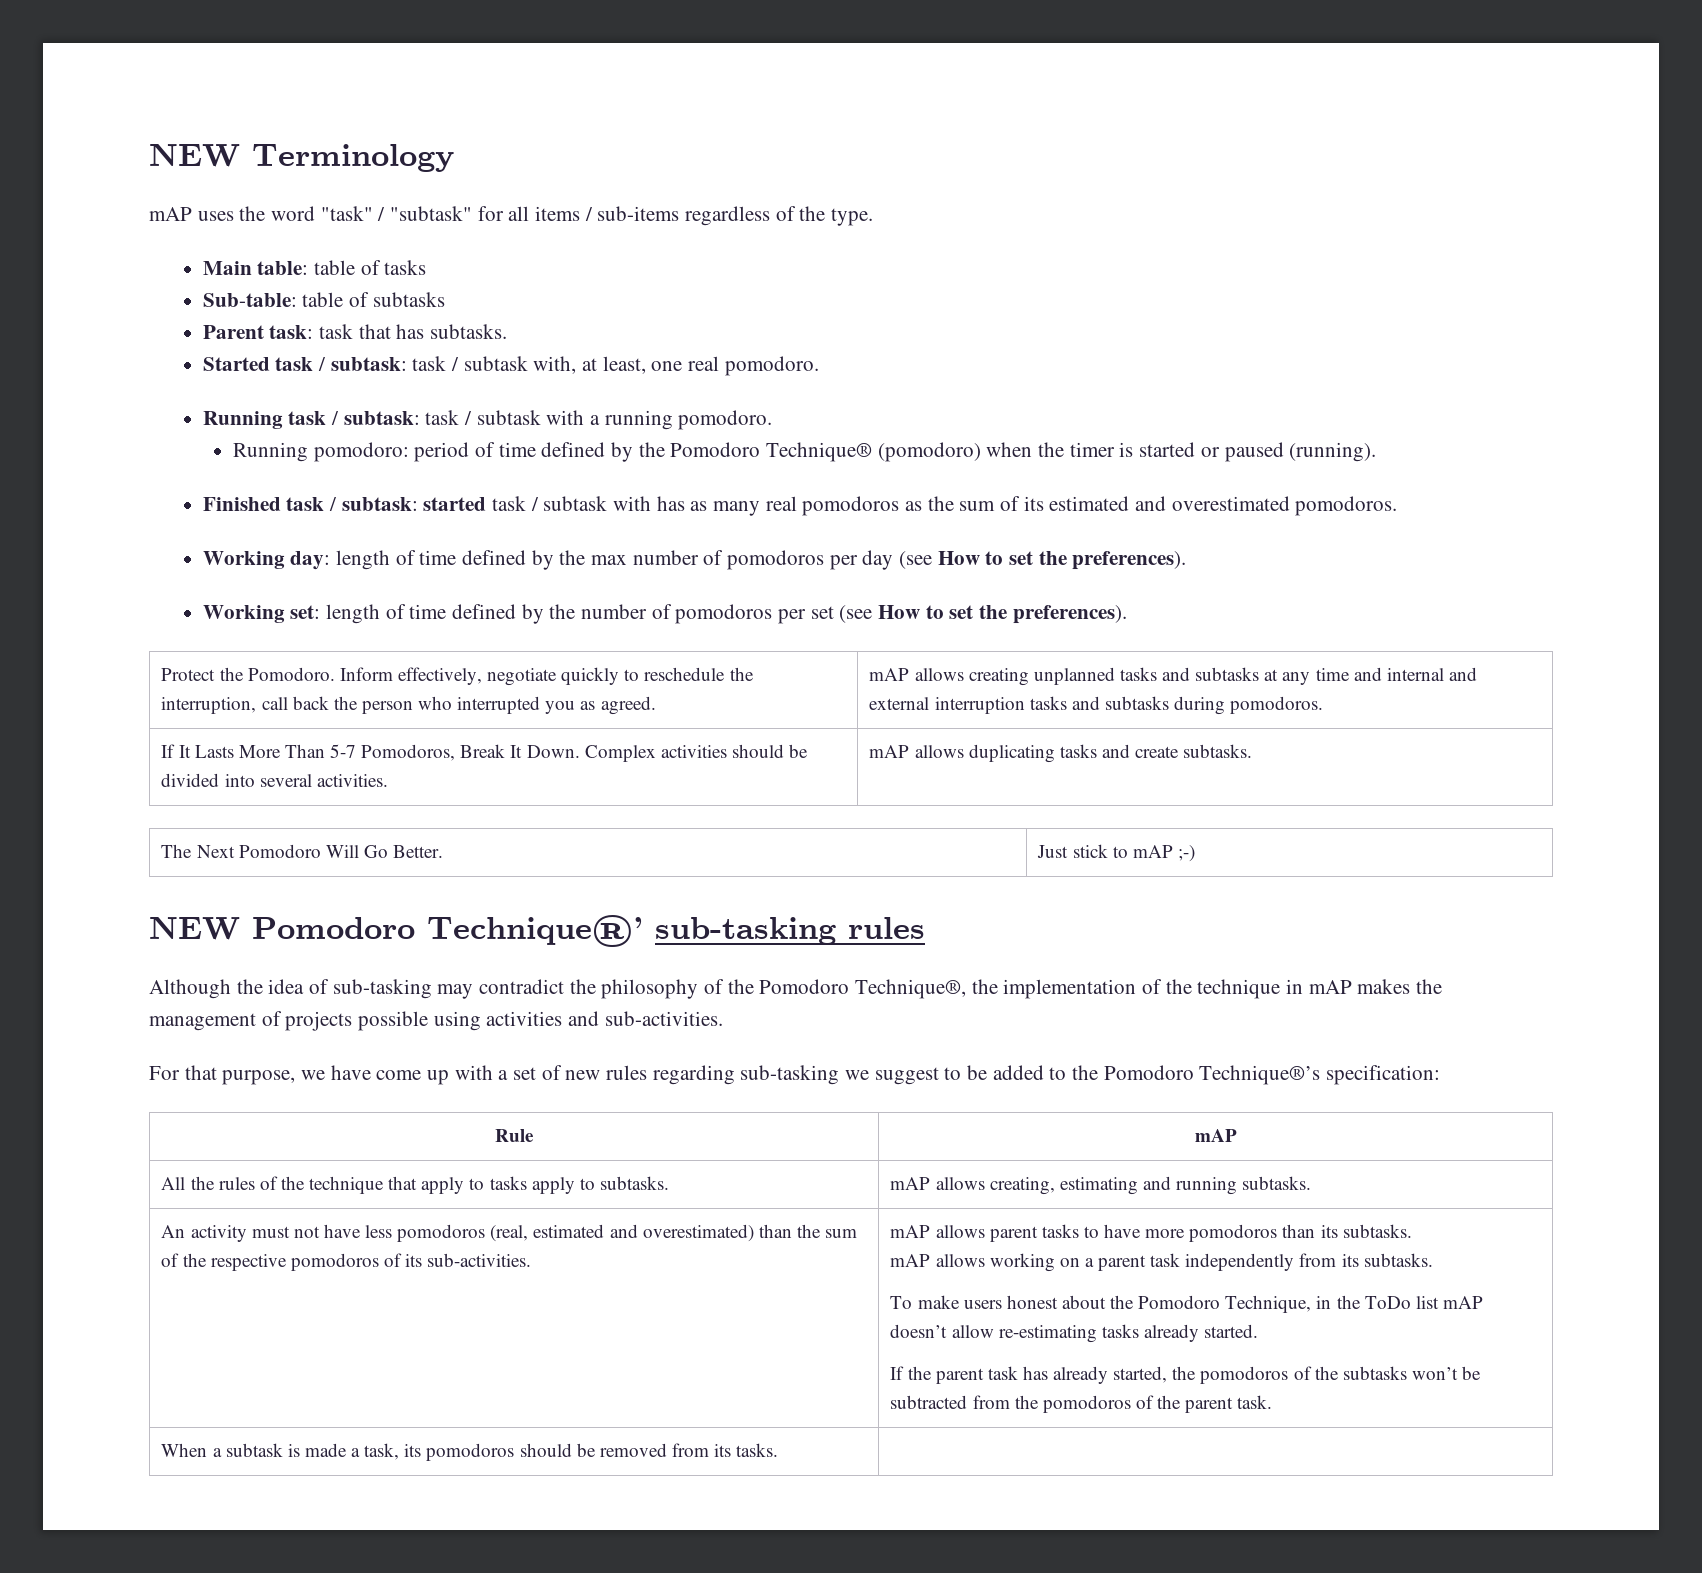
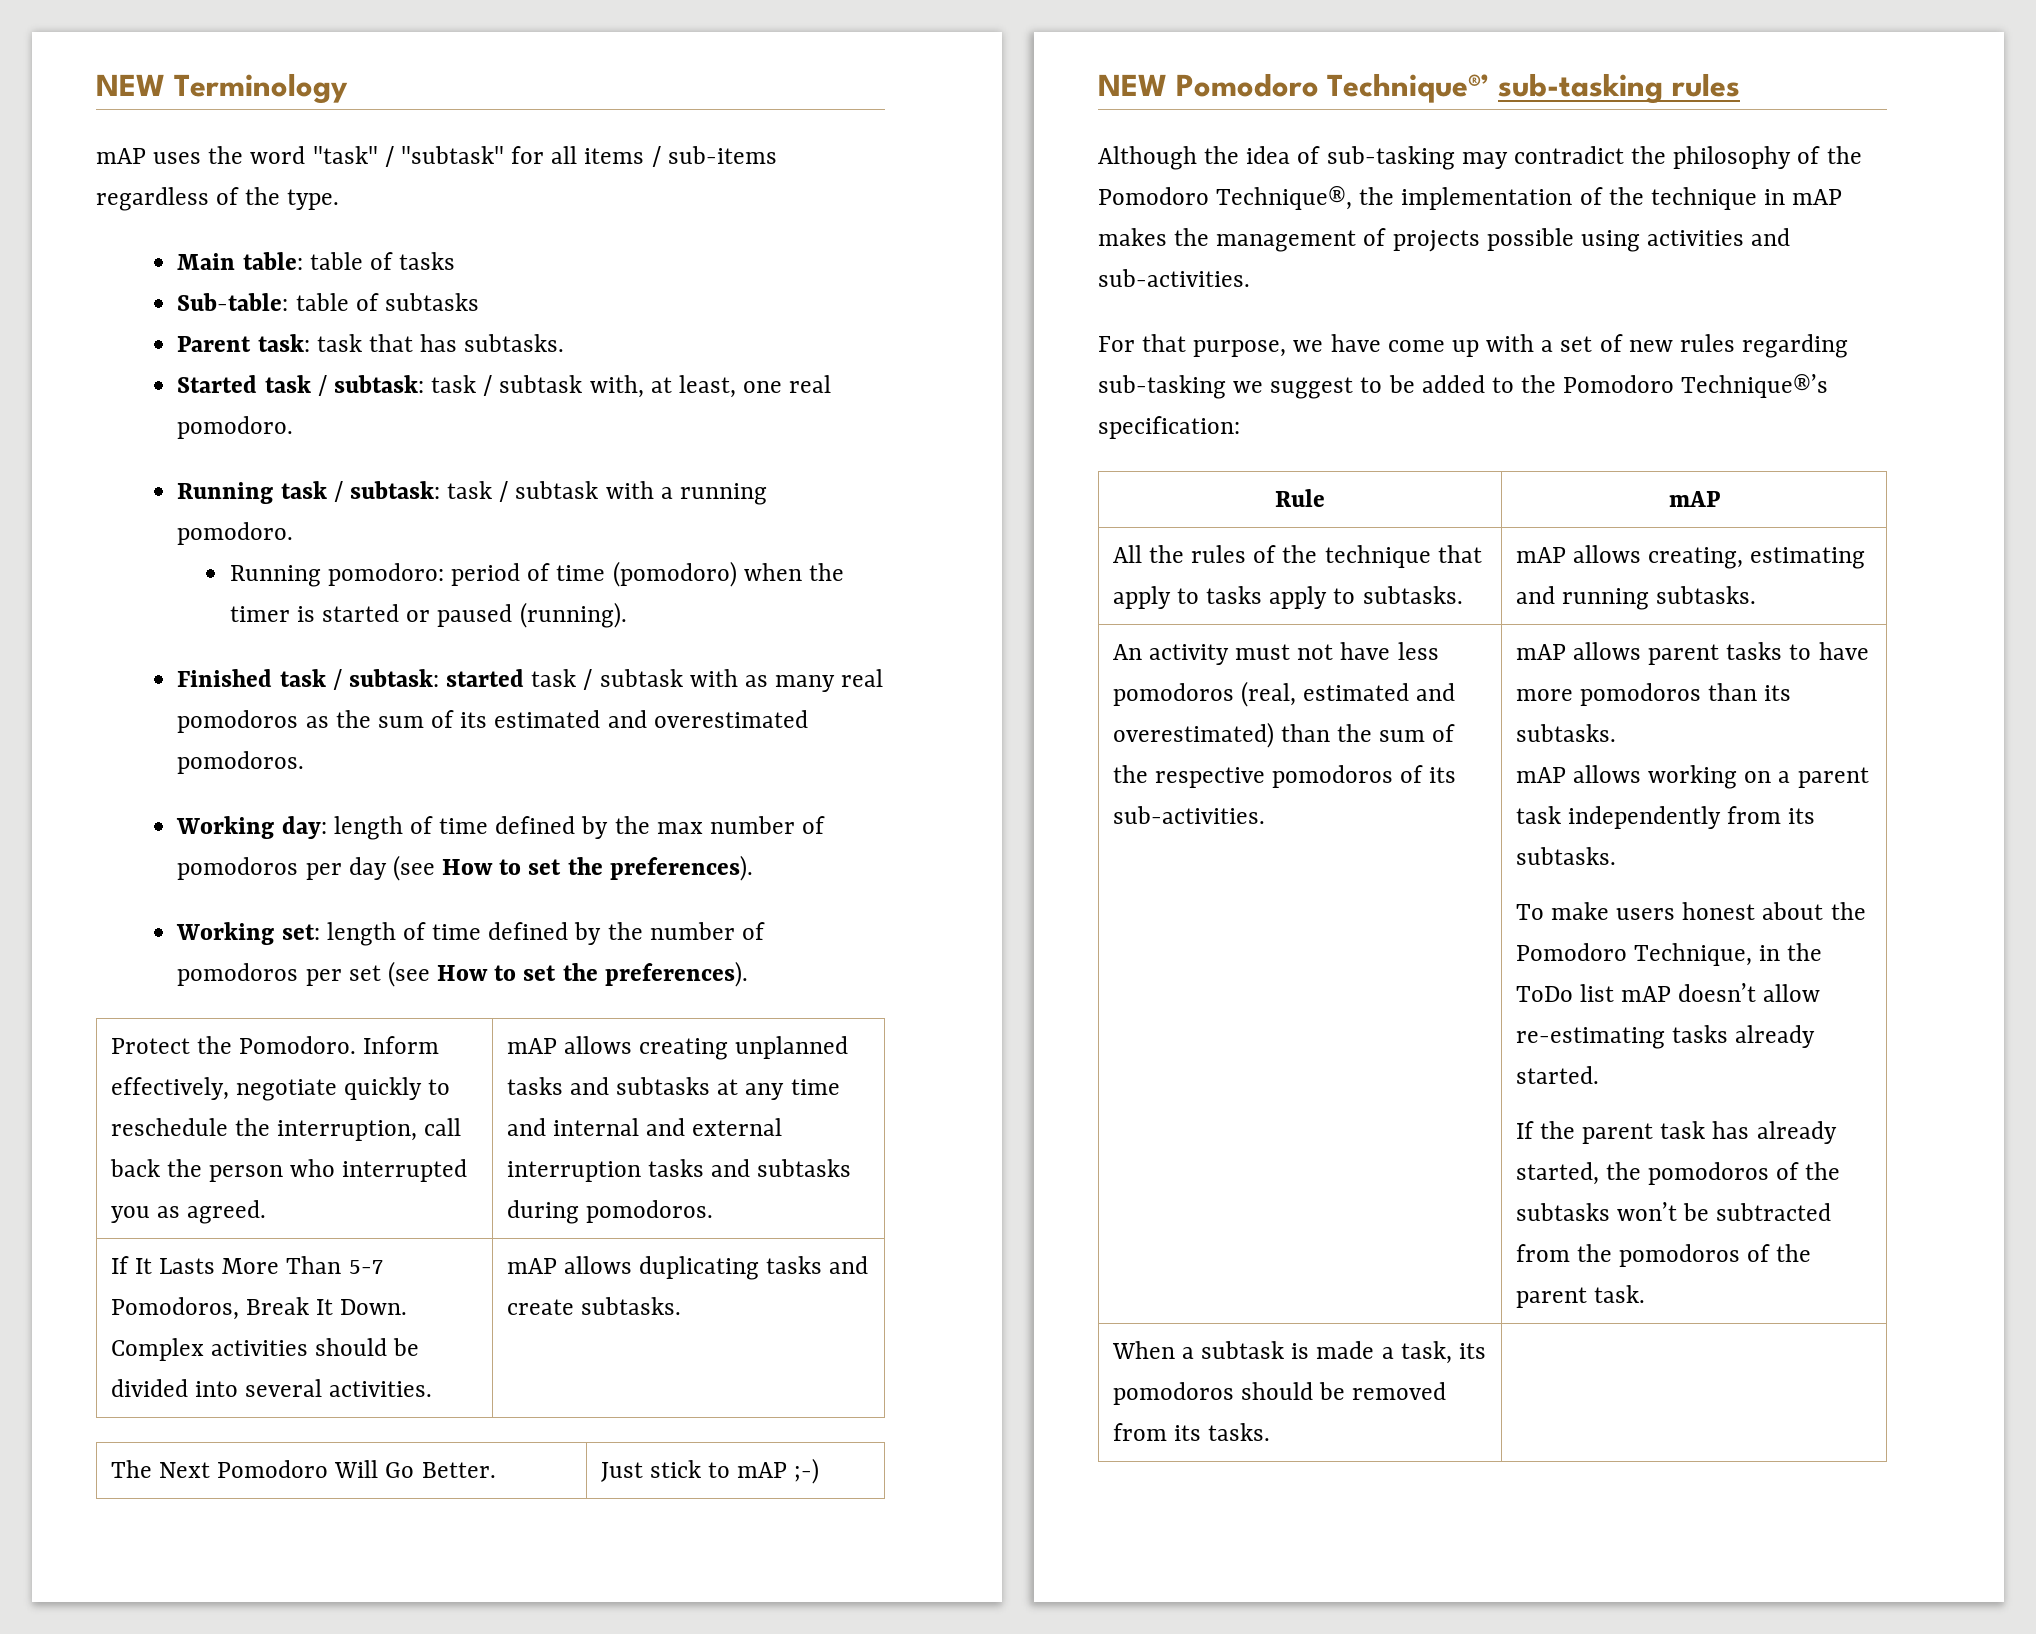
[541,442,873,462] defined by the Pomodoro Technique® -> (606, 573) none
[656,496,685,511] has -> (738, 678) none

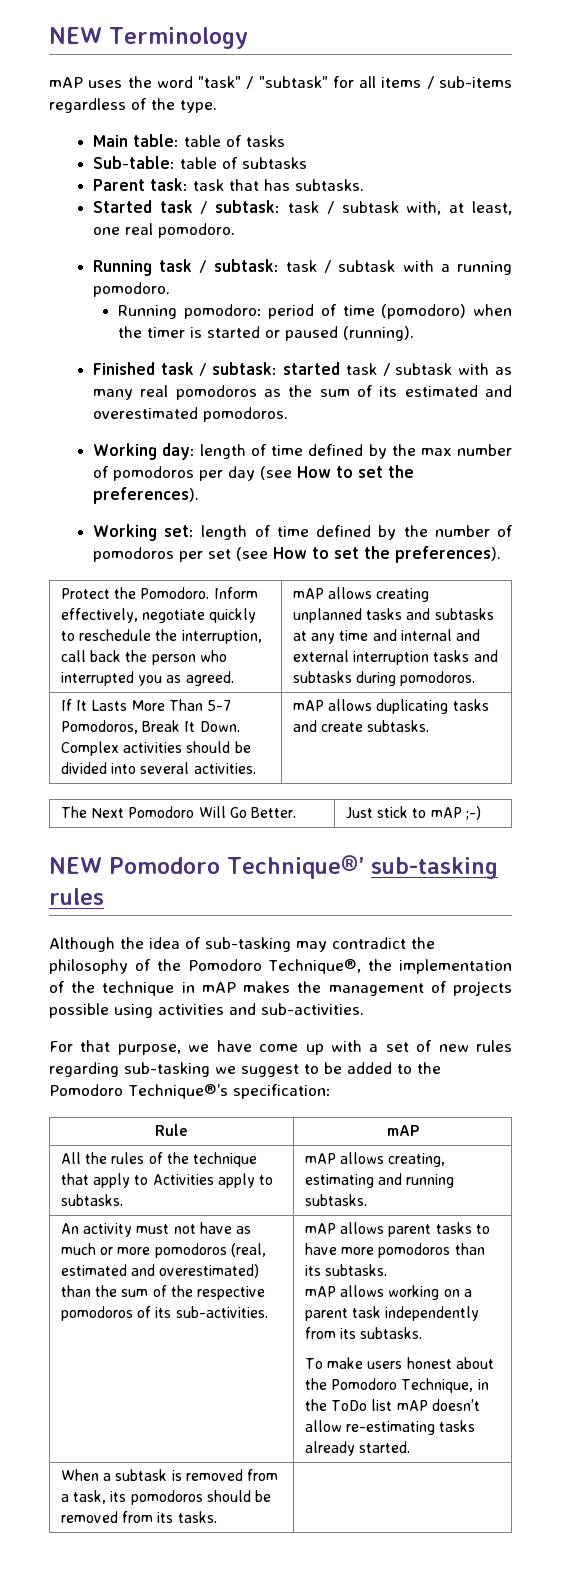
[1206,586,1263,604] tasks -> [152,1174,214,1185] Activities
[1397,642,1439,660] less -> [236,1226,252,1234] [61,1243,151,1255] as much or more
[1515,1121,1837,1144] [1515,1162,1841,1185] [1515,1202,1832,1221] [1515,1244,1812,1267] [1515,1285,1645,1308] // If the parent task has already started, the pomodoros of the subtasks won’t be subtracted from the pomodoros of the parent task. -> (411, 1447) none
[1316,1341,1375,1359] made -> [185,1469,279,1481] removed from

